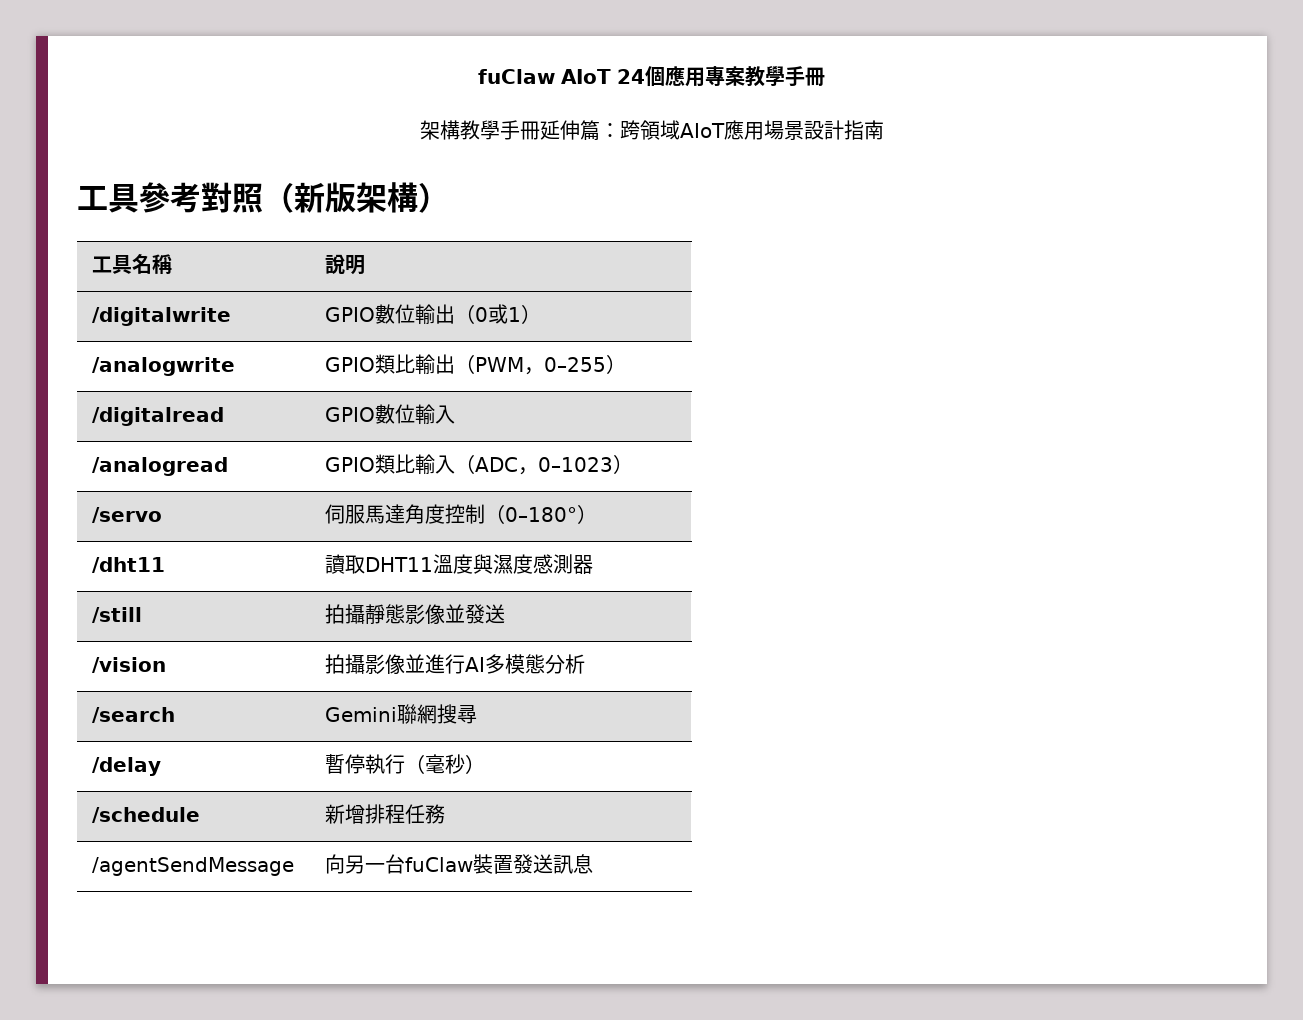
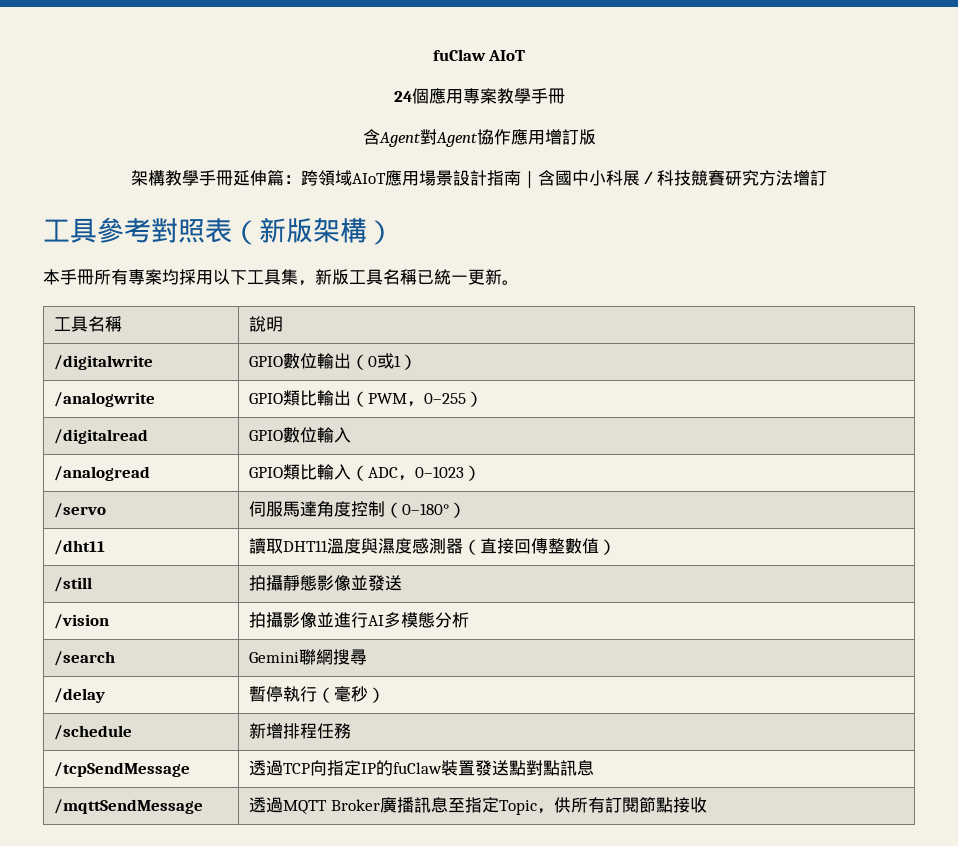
(611, 76) none -> (526, 55) //
(825, 76) none -> [362,129,596,147] // 含Agent對Agent協作應用增訂版
(884, 130) none -> [521,169,827,189] ｜含國中小科展／科技競賽研究方法增訂
(263, 198) none -> [205,218,232,243] 表
(449, 198) none -> [43,269,519,286] // 本手冊所有專案均採用以下工具集，新版工具名稱已統一更新。
(594, 564) none -> [462,538,616,555] （直接回傳整數值）
[92,857,295,876] [325,854,406,874] /agentSendMessage | 向另一台 -> [53,762,190,777] [248,760,393,776] /tcpSendMessage | 透過TCP向指定IP的
[553,854,594,874] 訊息 -> [508,760,594,776] [53,799,203,814] [248,797,707,815] 點對點訊息 // /mqttSendMessage | 透過MQTT Broker廣播訊息至指定Topic，供所有訂閱節點接收

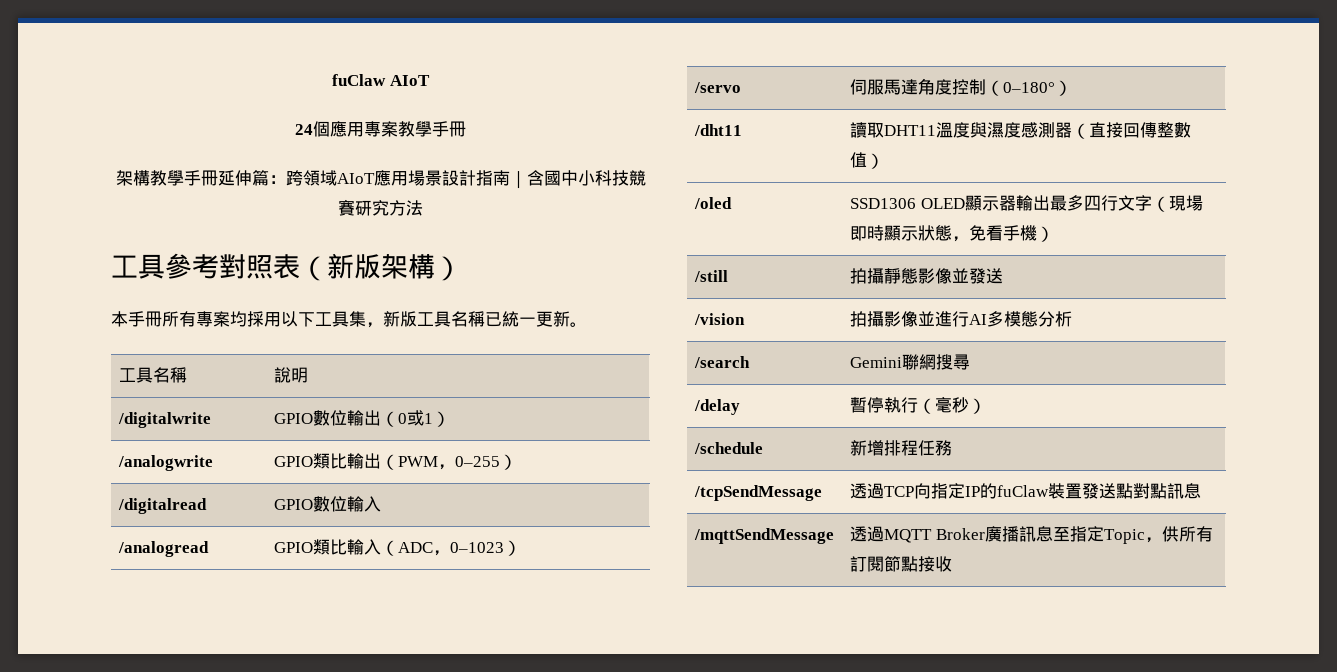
[362,129,596,147] // 含Agent對Agent協作應用增訂版 -> (466, 129) none
[623,170,674,186] 展／科 -> (612, 178) none
[793,170,827,186] 增訂 -> (423, 208) none
(616, 547) none -> [693,197,732,209] [849,195,1203,212] [849,225,1054,242] // /oled | SSD1306 OLED顯示器輸出最多四行文字（現場即時顯示狀態，免看手機）

